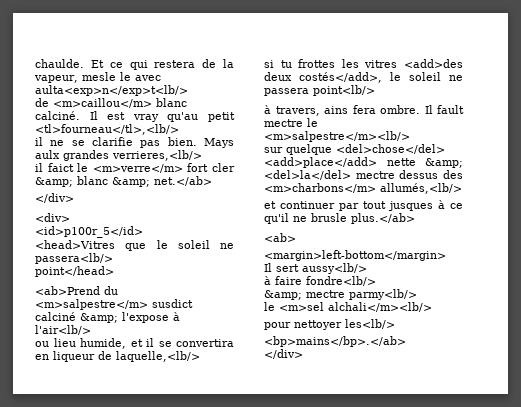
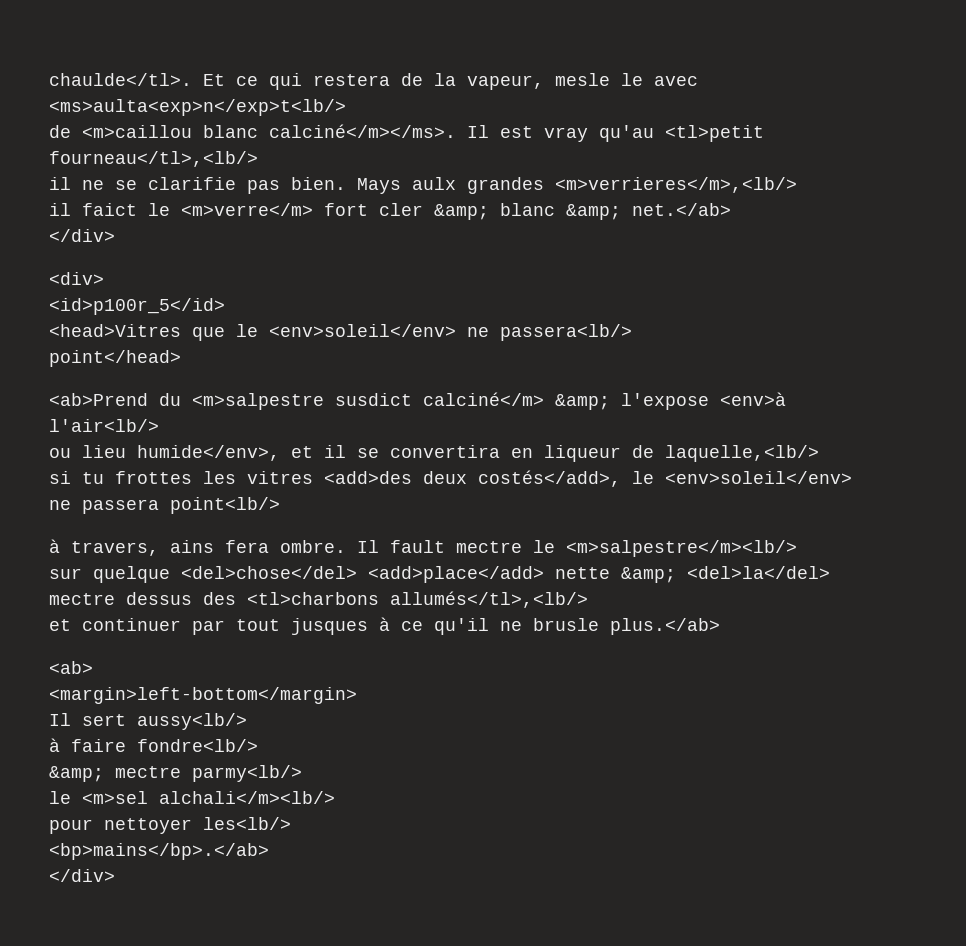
[35,59,84,68] chaulde. -> [49,73,192,86] chaulde</tl>.
[35,85,188,96] [35,98,187,108] [35,111,80,120] aulta<exp>n</exp>t<lb/> // de <m>caillou</m> blanc calciné. -> [49,99,346,116] [49,124,456,138] <ms>aulta<exp>n</exp>t<lb/> // de <m>caillou blanc calciné</m></ms>.
[208,112,235,122] [35,124,179,135] petit <tl>fourneau</tl>,<lb/> -> [665,125,764,142] [49,151,258,167] <tl>petit fourneau</tl>,<lb/>
[112,150,202,161] verrieres,<lb/> -> [555,177,797,193] <m>verrieres</m>,<lb/>
[177,240,210,249] soleil -> [269,324,456,337] <env>soleil</env>
[35,299,193,310] [35,312,76,321] <m>salpestre</m> susdict calciné -> [192,392,544,410] <m>salpestre susdict calciné</m>
[173,312,180,321] à -> [720,392,786,406] <env>à
[80,338,126,349] humide, -> [137,445,280,461] humide</env>,
[409,72,441,81] soleil -> [665,471,852,484] <env>soleil</env>
[264,183,462,194] <m>charbons</m> allumés,<lb/> -> [247,591,588,608] <tl>charbons allumés</tl>,<lb/>

